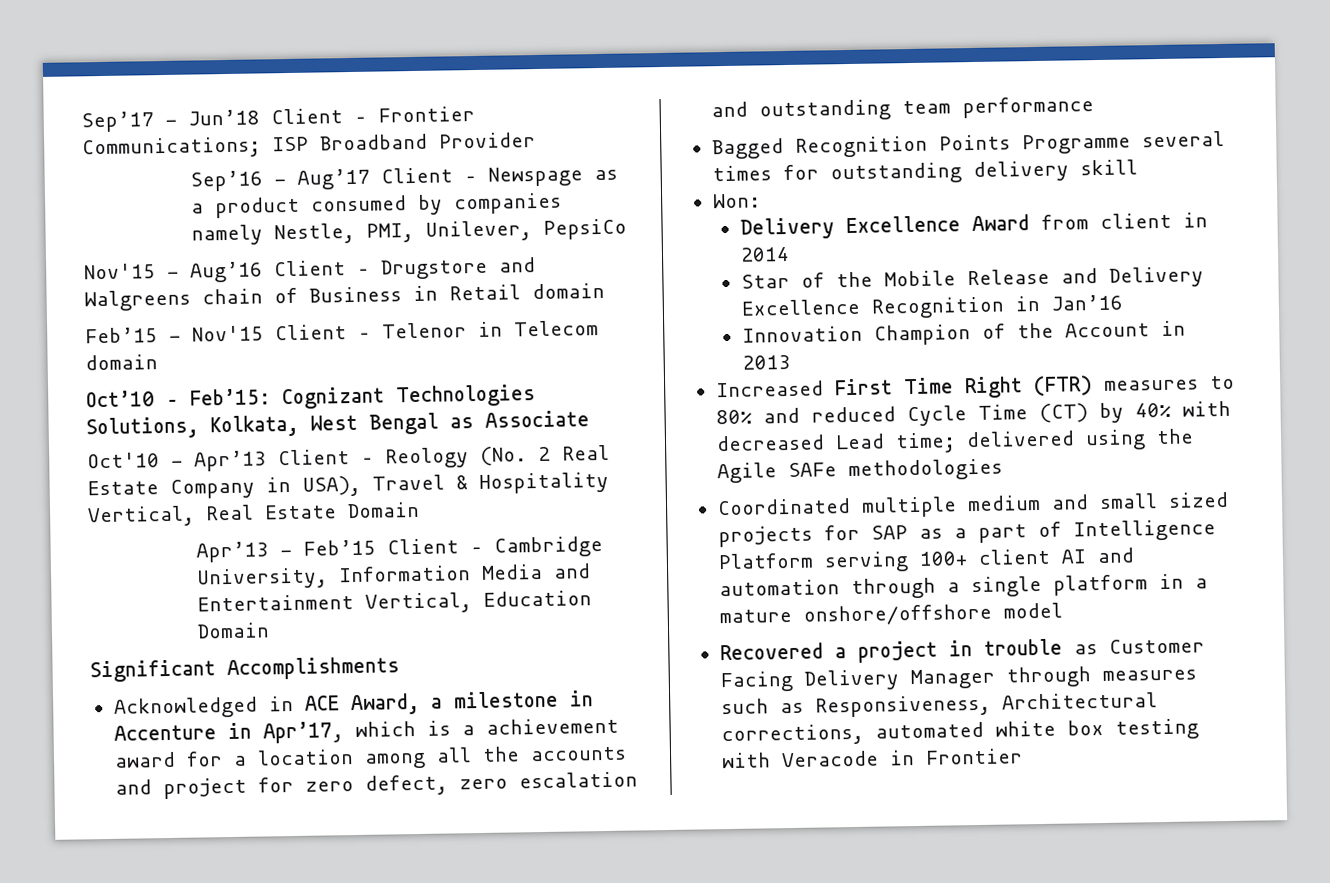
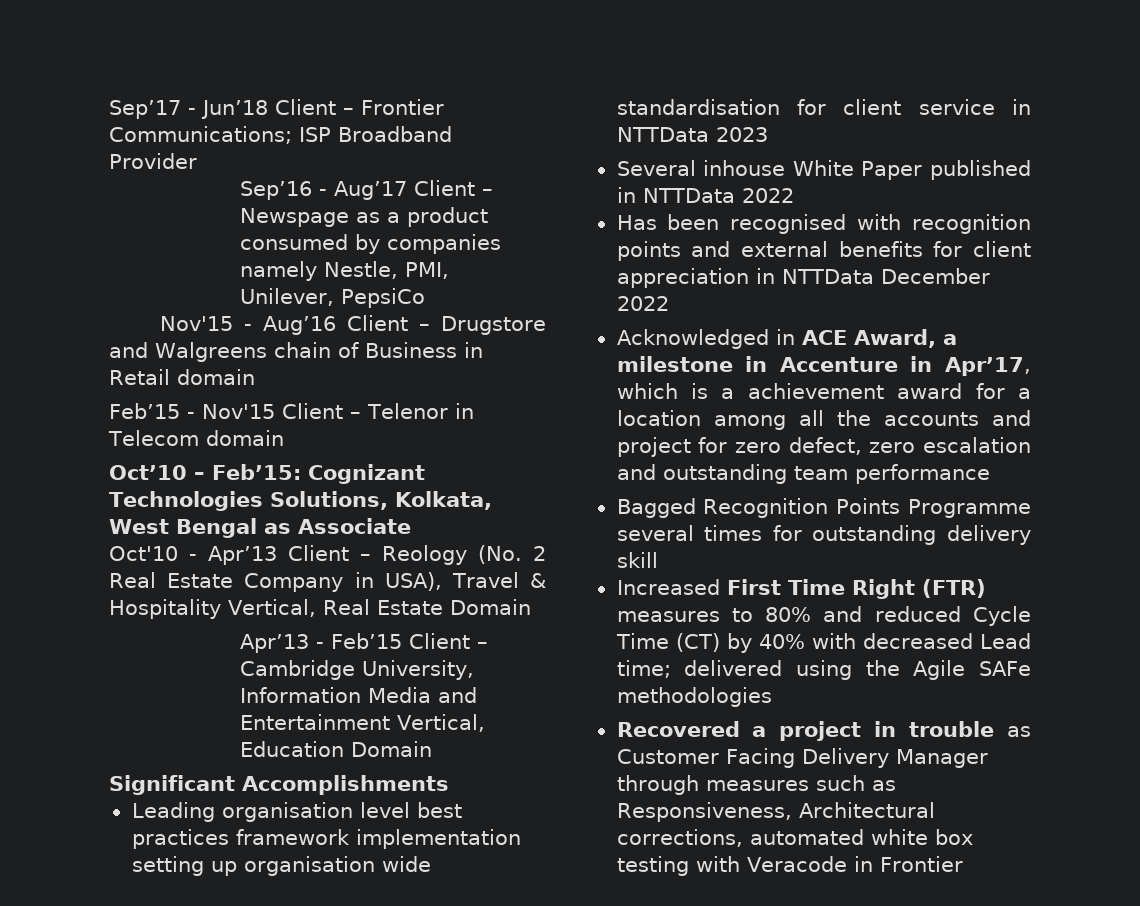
(400, 668) none -> [131,802,462,822] [131,829,521,849] [131,856,431,876] [616,99,1031,115] [616,127,768,142] [616,160,1031,180] [616,187,794,203] [616,214,1031,234] [616,241,1031,261] [616,268,990,288] [616,296,669,311] // Leading organisation level best practices framework implementation setting up organisation wide standardisation for client service in NTTData 2023 // Several inhouse White Paper published in NTTData 2022 // Has been recognised with recognition points and external benefits for client appreciation in NTTData December 2022
[712,193,761,209] [739,212,1208,240] [739,246,790,262] [740,266,1204,289] [740,294,1123,319] [741,320,1186,346] [741,354,791,370] // Won: // Delivery Excellence Award from client in 2014 // Star of the Mobile Release and Delivery Excellence Recognition in Jan’16 // Innovation Champion of the Account in 2013 -> (658, 560) none
[716,491,1229,518] [717,519,1216,548] [717,547,1135,573] [718,573,1208,600] [718,602,1063,626] // Coordinated multiple medium and small sized projects for SAP as a part of Intelligence Platform serving 100+ client AI and automation through a single platform in a mature onshore/offshore model -> (772, 697) none

